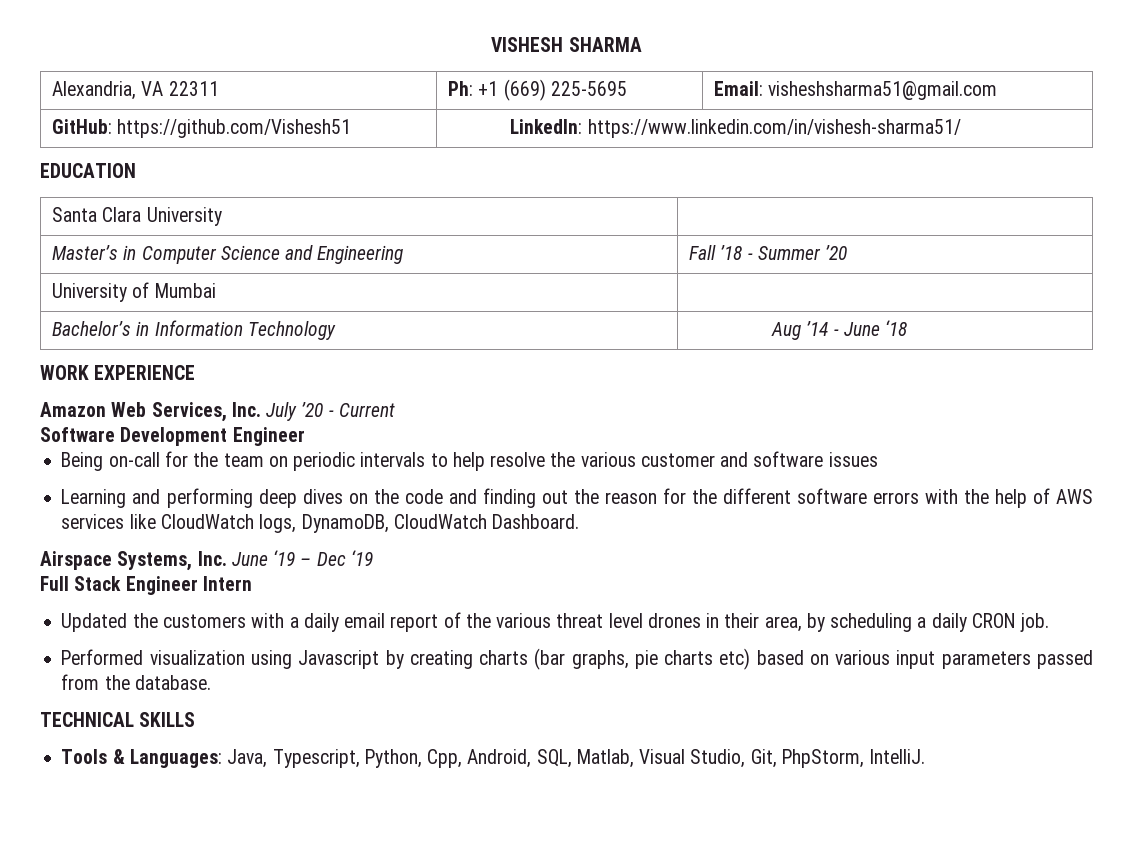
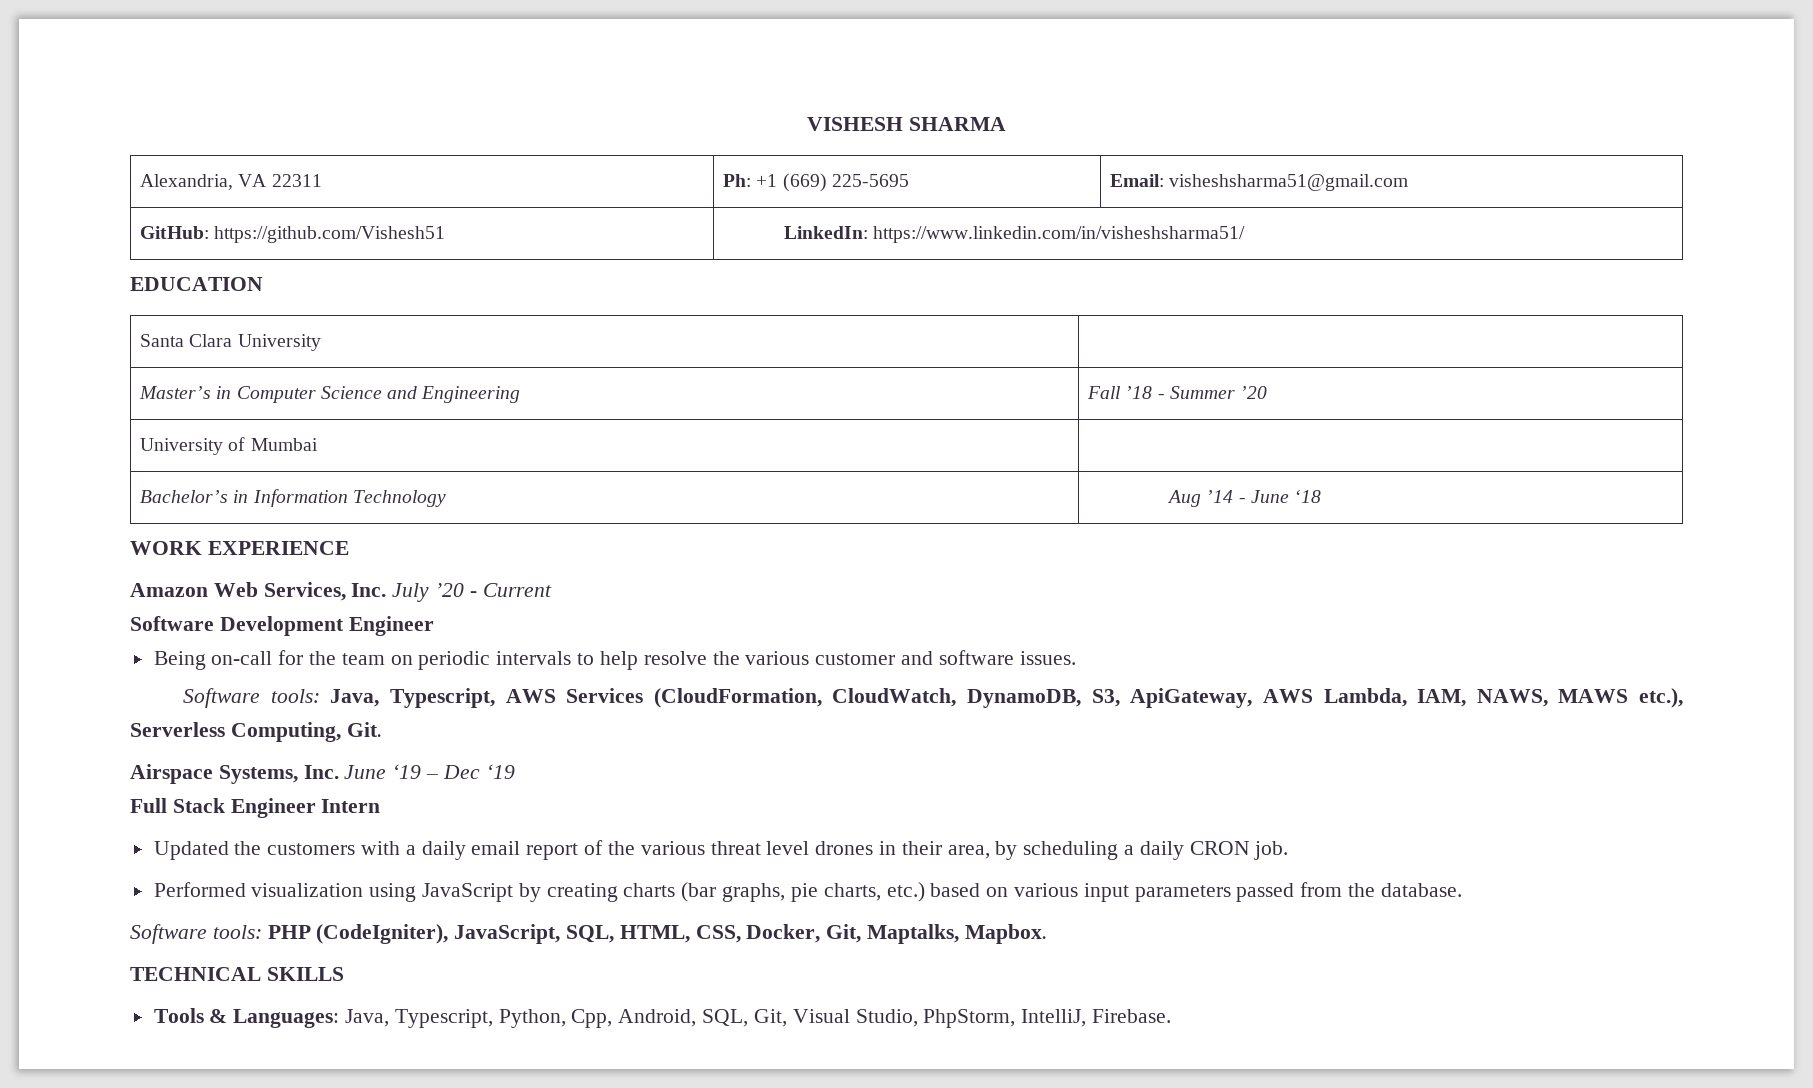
[587,119,961,138] https://www.linkedin.com/in/vishesh-sharma51/ -> [873,226,1246,243] https://www.linkedin.com/in/visheshsharma51/
[828,452,878,467] [61,488,1093,508] [61,514,580,533] issues // Learning and performing deep dives on the code and finding out the reason for the different software errors with the help of AWS services like CloudWatch logs, DynamoDB, CloudWatch Dashboard. -> [1019,651,1076,665] [183,688,1683,708] [130,722,382,742] issues. // Software tools: Java, Typescript, AWS Services (CloudFormation, CloudWatch, DynamoDB, S3, ApiGateway, AWS Lambda, IAM, NAWS, MAWS etc.), Serverless Computing, Git.
[298,650,380,669] Javascript -> [422,883,514,902] JavaScript
[664,648,751,670] charts etc) -> [823,882,925,902] charts, etc.)
(211, 682) none -> [130,924,1047,944] // Software tools: PHP (CodeIgniter), JavaScript, SQL, HTML, CSS, Docker, Git, Maptalks, Mapbox.
[576,749,634,768] Matlab, -> [753,1009,787,1027] Git,
[750,749,926,768] Git, PhpStorm, IntelliJ. -> [923,1009,1171,1028] PhpStorm, IntelliJ, Firebase.

